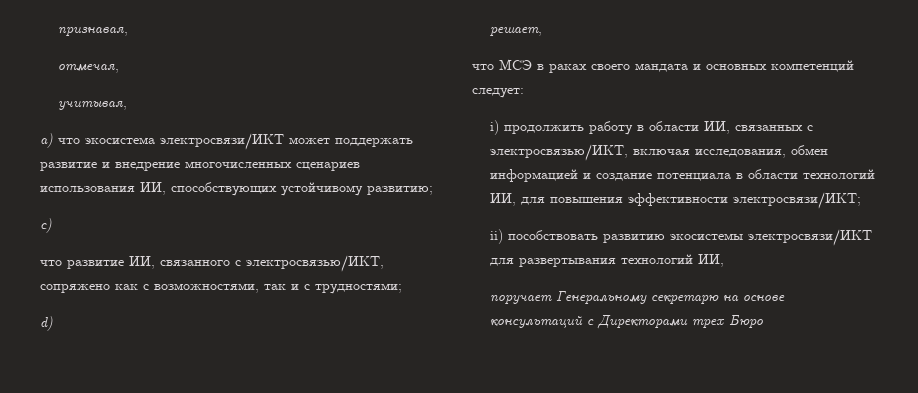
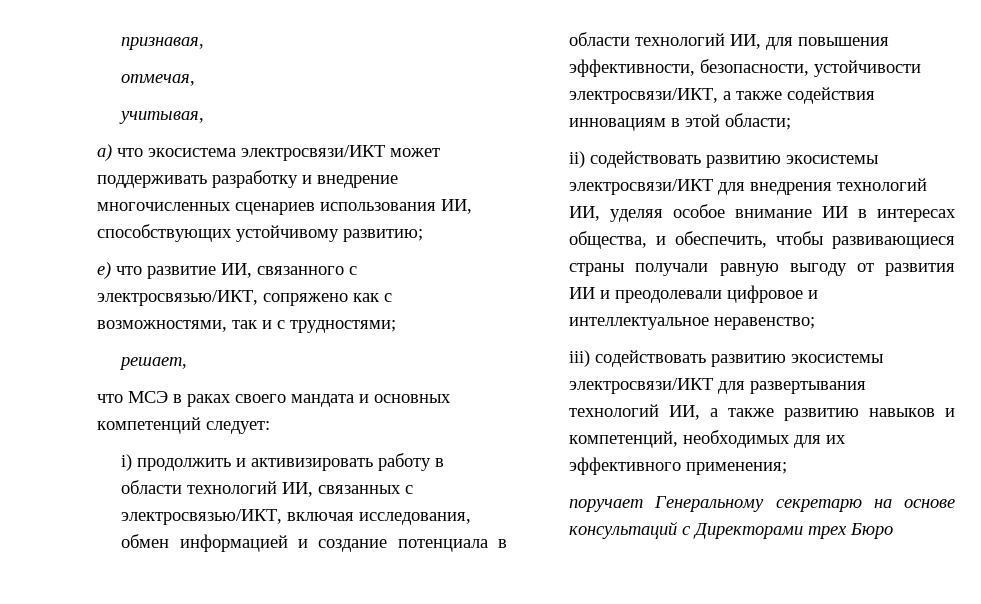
[335,138,413,147] [40,162,97,171] поддержать развитие -> [97,170,298,188] поддерживать разработку
[40,218,52,233] c) // -> [97,262,111,279] e)
[40,316,53,331] // d) -> (396, 326) none
(585, 129) none -> [236,458,374,471] и активизировать
(700, 126) none -> [187,481,278,494] технологий
[628,192,862,209] [490,229,599,244] эффективности электросвязи/ИКТ; // ii) пособствовать -> [569,59,922,77] [569,87,876,104] [569,113,792,131] [569,151,879,168] [569,178,928,195] [569,204,956,222] [569,231,955,249] [569,263,955,276] [569,285,819,303] [569,317,816,330] [569,350,707,367] эффективности, безопасности, устойчивости электросвязи/ИКТ, а также содействия инновациям в этой области; // ii) содействовать развитию экосистемы электросвязи/ИКТ для внедрения технологий ИИ, уделяя особое внимание ИИ в интересах общества, и обеспечить, чтобы развивающиеся страны получали равную выгоду от развития ИИ и преодолевали цифровое и интеллектуальное неравенство; // iii) содействовать
(725, 260) none -> [710,408,955,421] [569,430,847,448] [569,457,788,475] а также развитию навыков и компетенций, необходимых для их эффективного применения;

